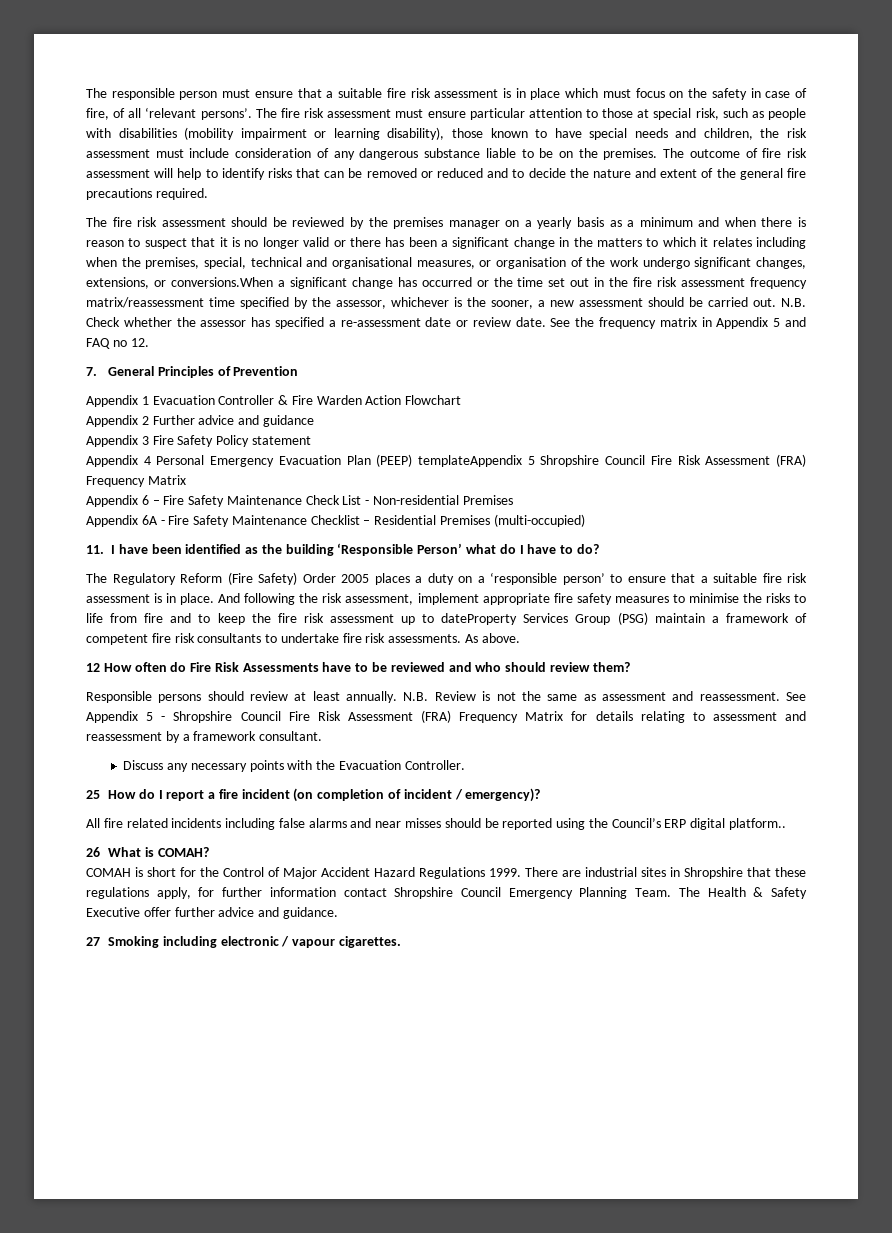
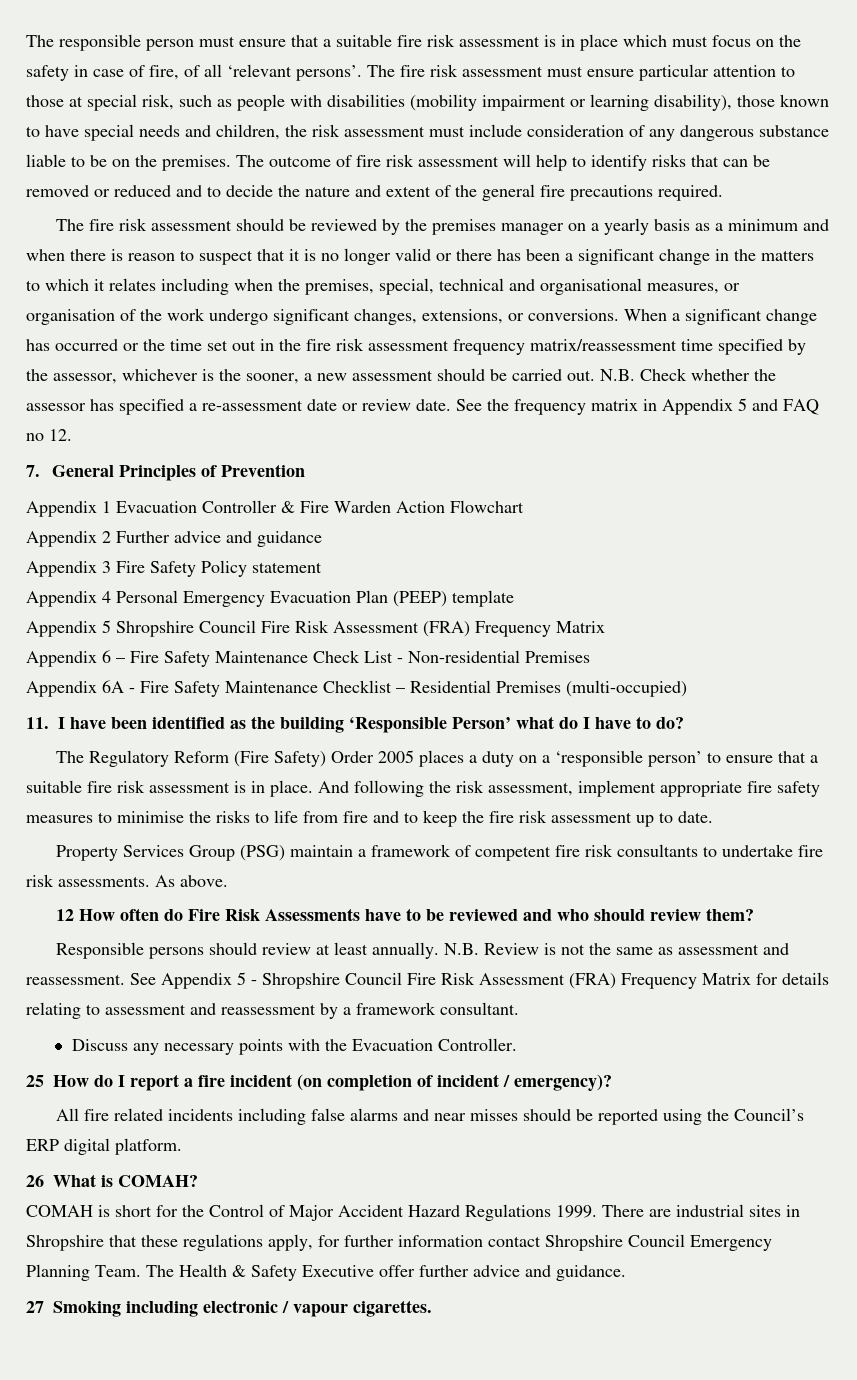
[170,277,273,287] conversions.When -> [528,309,667,321] conversions. When
[418,455,522,467] templateAppendix -> [452,590,514,607] [26,621,97,637] template // Appendix
[441,613,518,625] dateProperty -> [678,811,713,823] [56,845,119,861] date. // Property
[729,818,787,830] platform.. -> [115,1138,182,1155] platform.

